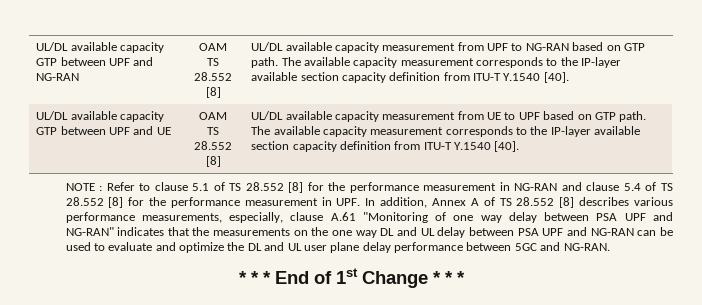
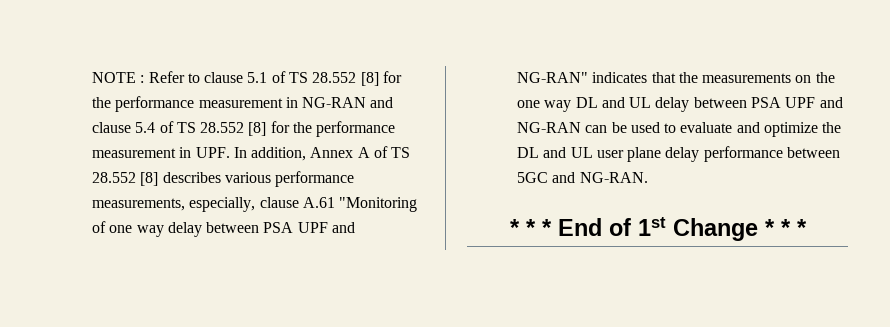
[36,42,164,53] [36,57,154,66] [36,73,80,81] [199,43,227,51] [207,58,219,66] [194,72,232,81] [205,87,221,98] [251,42,645,53] [251,57,622,68] [251,72,569,83] [36,111,164,122] [36,126,171,135] [199,112,227,120] [207,127,219,135] [194,141,232,150] [205,156,221,167] [251,111,647,122] [251,126,641,137] [251,141,520,152] UL/DL available capacity GTP between UPF and NG-RAN | OAM // TS 28.552 [8] | UL/DL available capacity measurement from UPF to NG-RAN based on GTP path. The available capacity measurement corresponds to the IP-layer available section capacity definition from ITU-T Y.1540 [40]. // UL/DL available capacity GTP between UPF and UE | OAM // TS 28.552 [8] | UL/DL available capacity measurement from UE to UPF based on GTP path. The available capacity measurement corresponds to the IP-layer available section capacity definition from ITU-T Y.1540 [40]. // -> (91, 77) none

